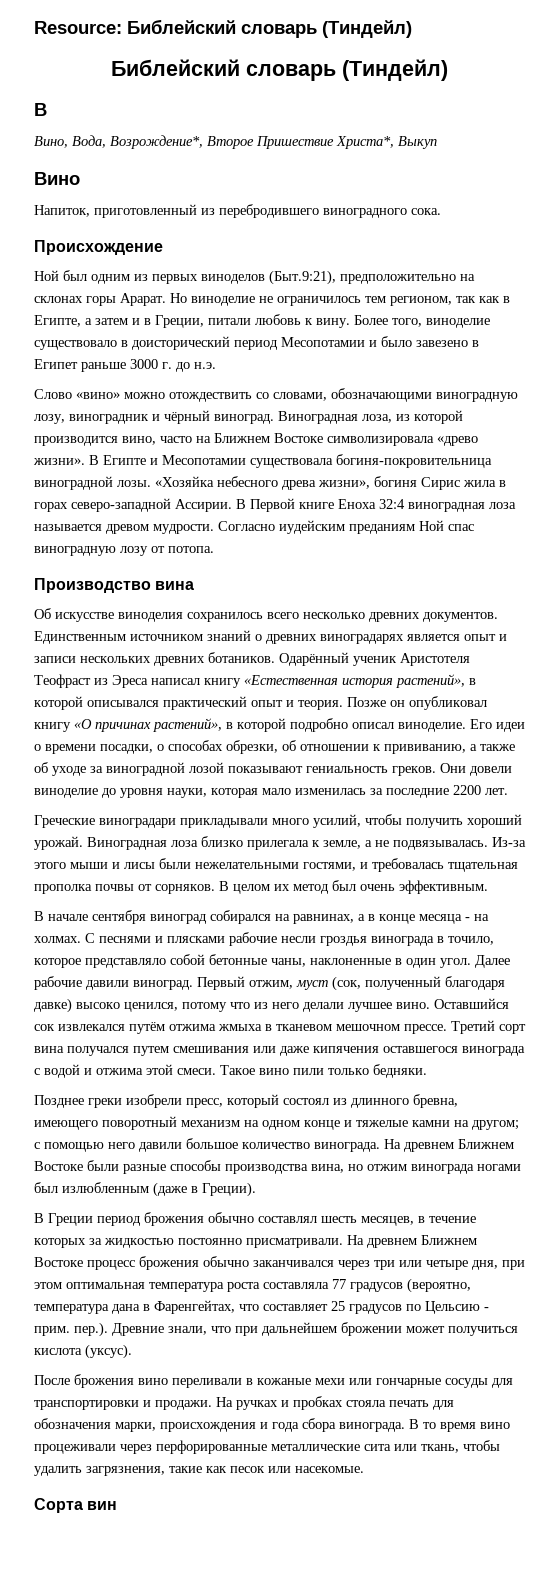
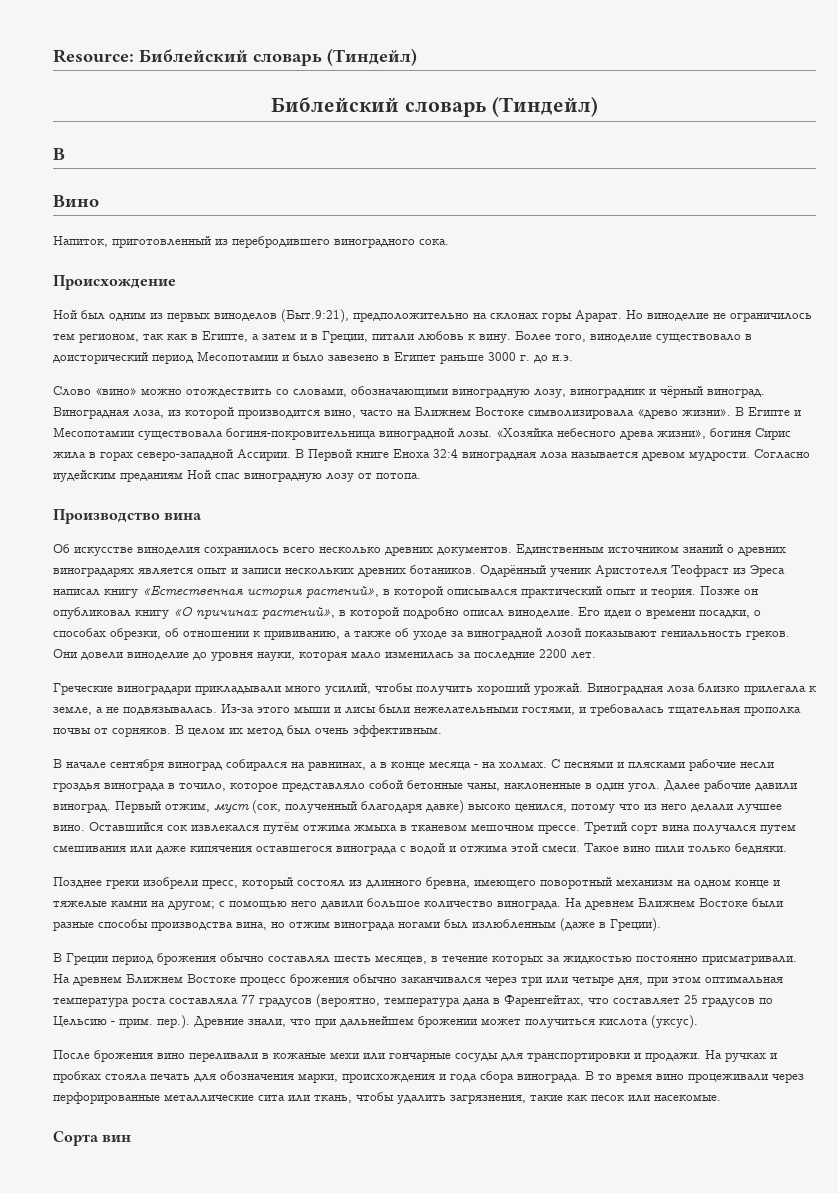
[34,135,437,149] // Вино, Вода, Возрождение*, Второе Пришествие Христа*, Выкуп -> (65, 154) none

